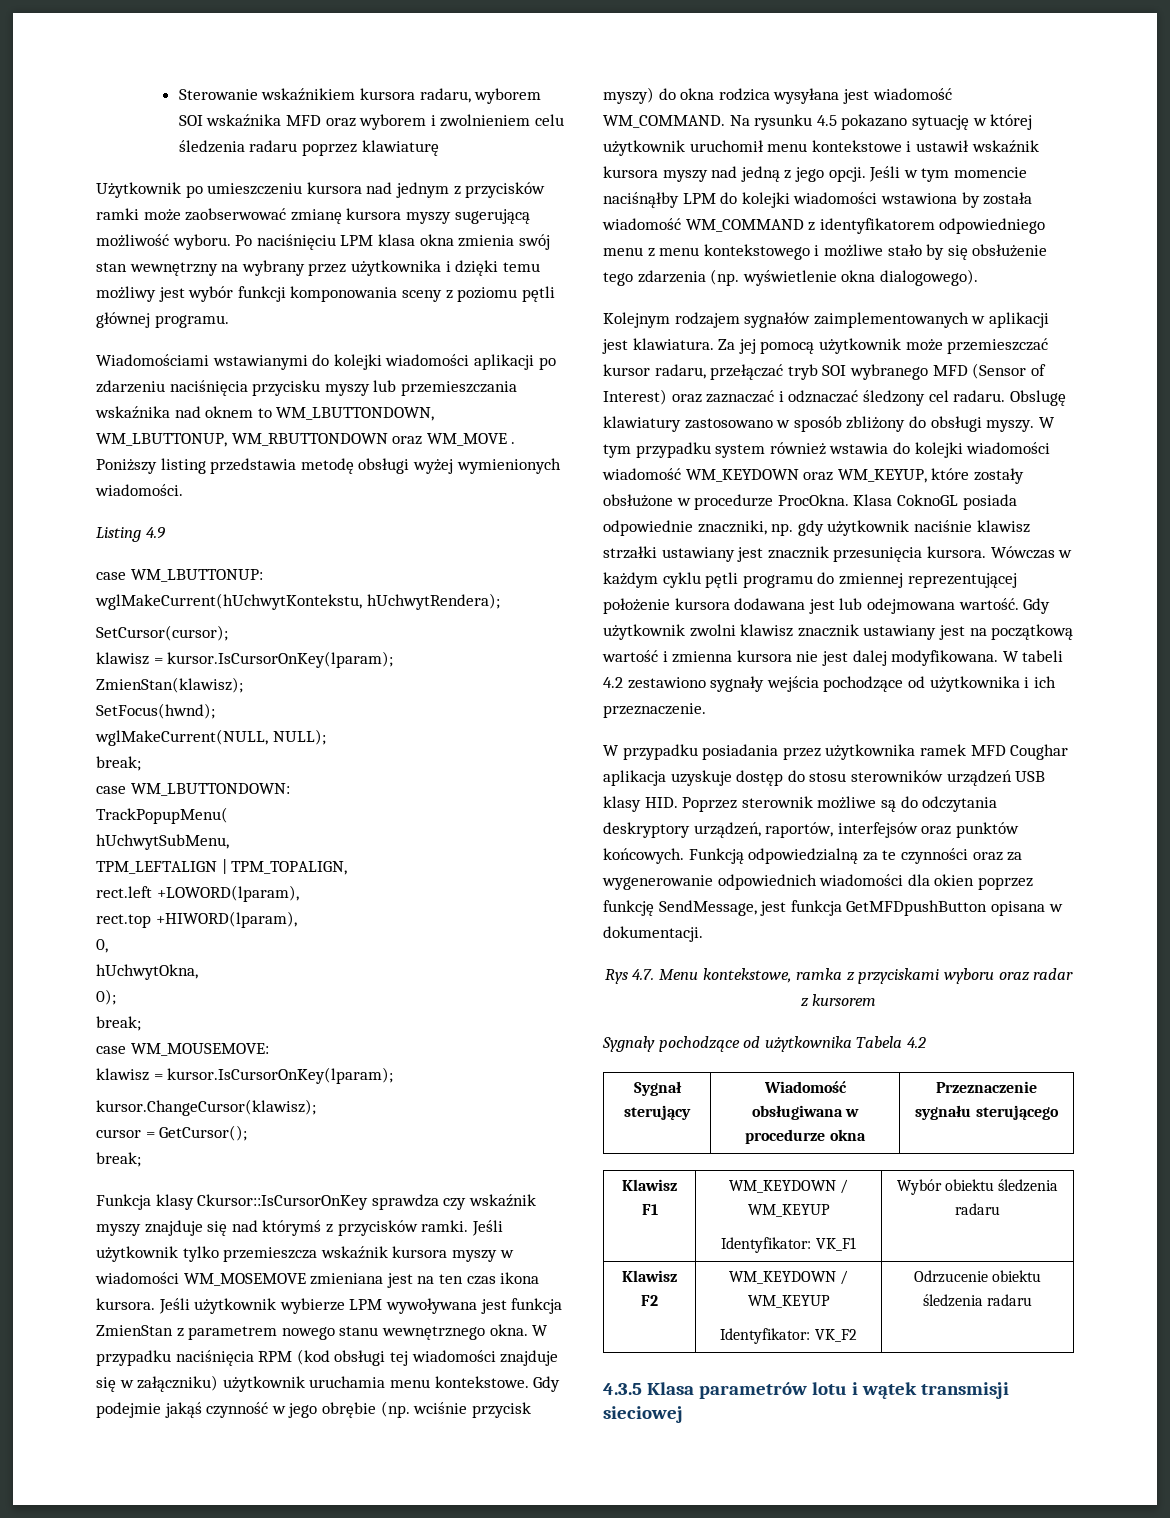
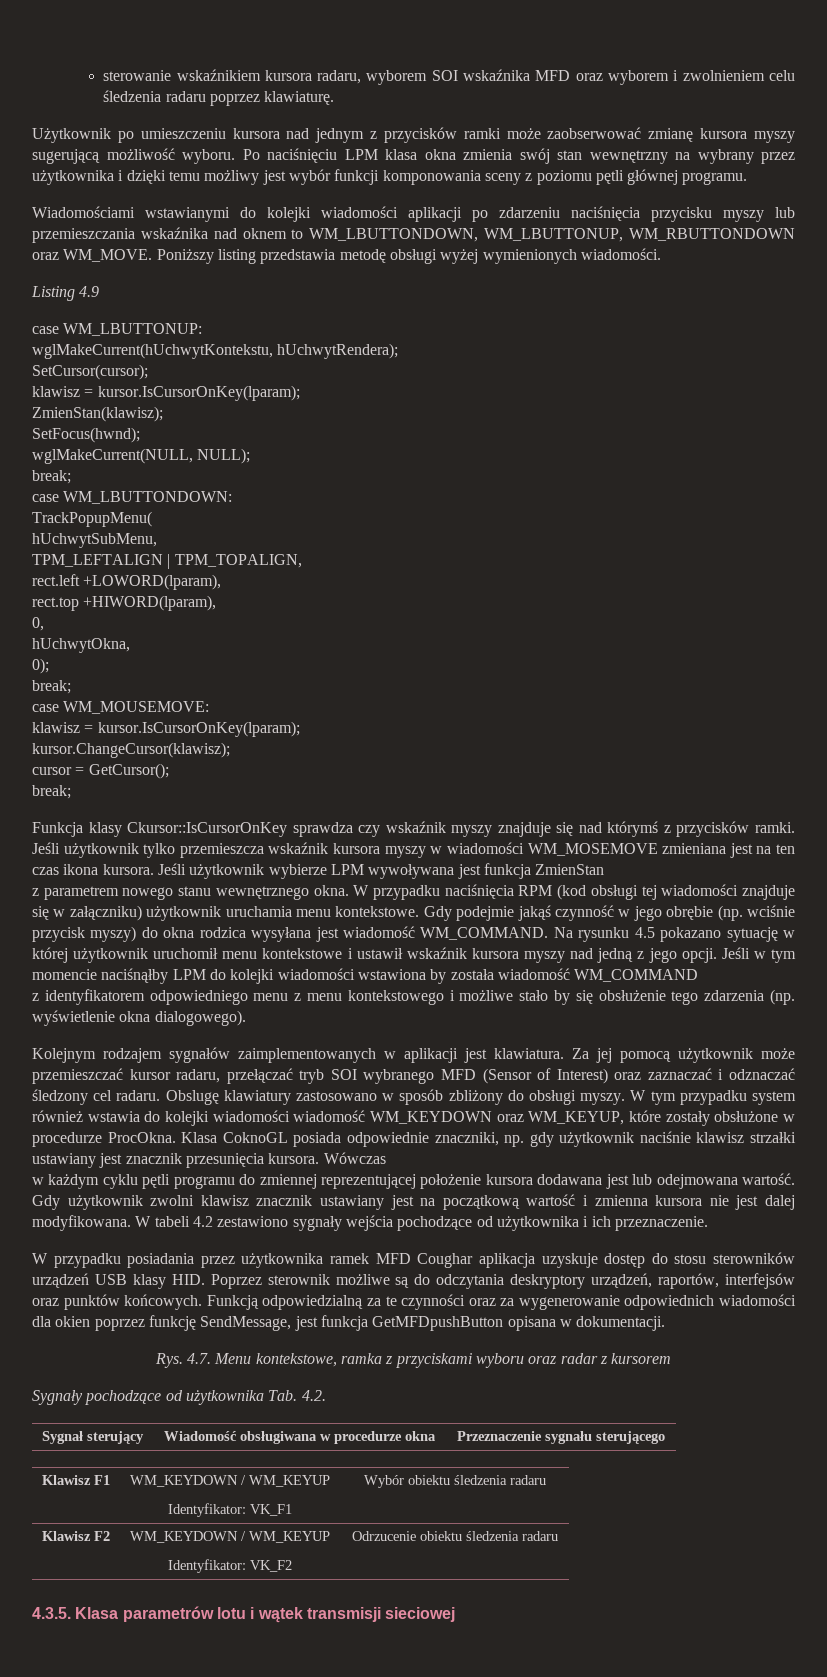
[178,89,258,100] Sterowanie -> [103,70,172,81] sterowanie
[361,140,439,156] klawiaturę -> [264,91,335,105] klawiaturę.
[426,433,516,446] WM_MOVE . -> [63,249,153,262] WM_MOVE.
(173, 1330) none -> (605, 869) //
(804, 225) none -> (699, 975) //
(1055, 552) none -> (386, 1158) //
[604,969,628,984] Rys -> [154,1353,183,1368] Rys.
[856,1036,926,1048] Tabela 4.2 -> [268,1390,326,1401] Tab. 4.2.
[603,1383,642,1395] 4.3.5 -> [32,1607,71,1619] 4.3.5.

